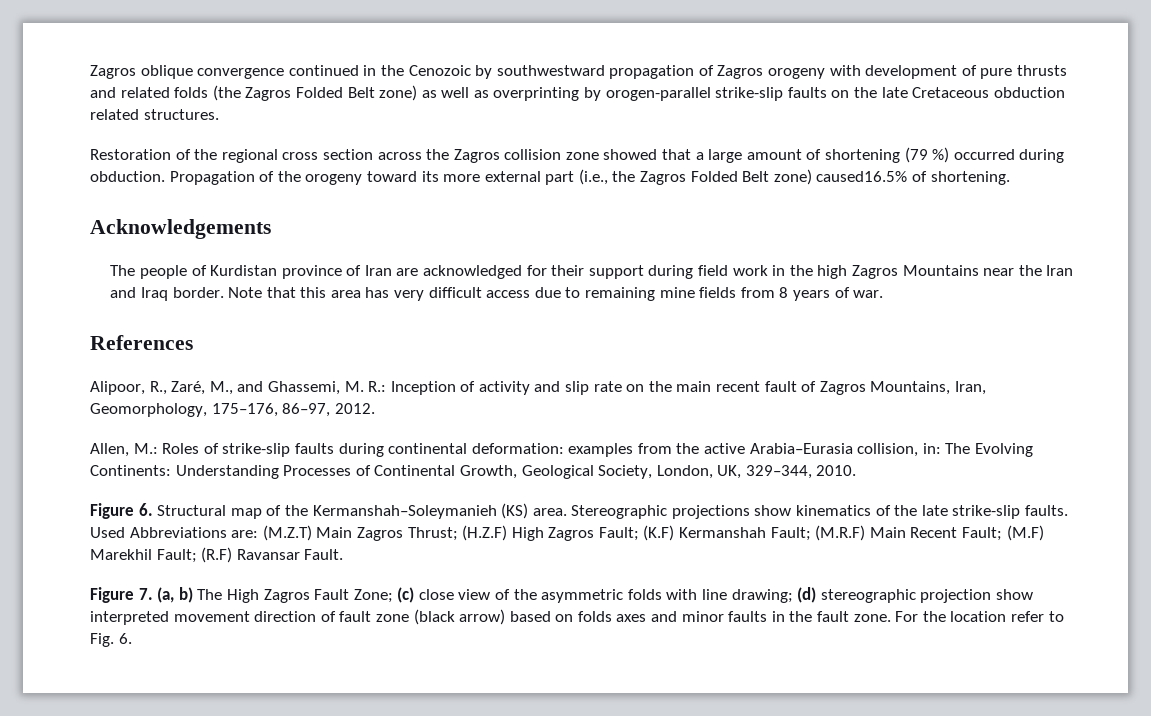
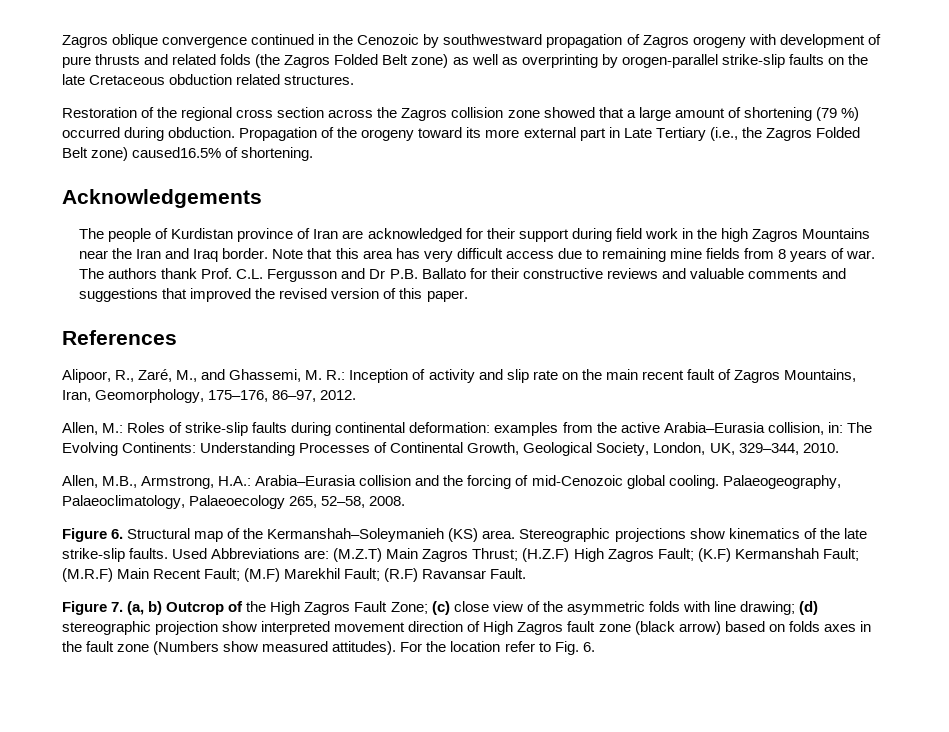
(575, 178) none -> [608,127,706,141] in Late Tertiary
(884, 294) none -> [79,268,846,282] [79,288,468,302] The authors thank Prof. C.L. Fergusson and Dr P.B. Ballato for their constructive reviews and valuable comments and suggestions that improved the revised version of this paper.
(857, 470) none -> [62,475,841,489] [62,495,406,509] // Allen, M.B., Armstrong, H.A.: Arabia–Eurasia collision and the forcing of mid-Cenozoic global cooling. Palaeogeography, Palaeoclimatology, Palaeoecology 265, 52–58, 2008.
[197,589,223,600] The -> [166,601,267,615] Outcrop of the
(336, 616) none -> [483,621,564,635] High Zagros
[651,611,891,622] and minor faults in the fault zone. -> [859,621,871,632] [62,641,397,655] in the fault zone (Numbers show measured attitudes).

